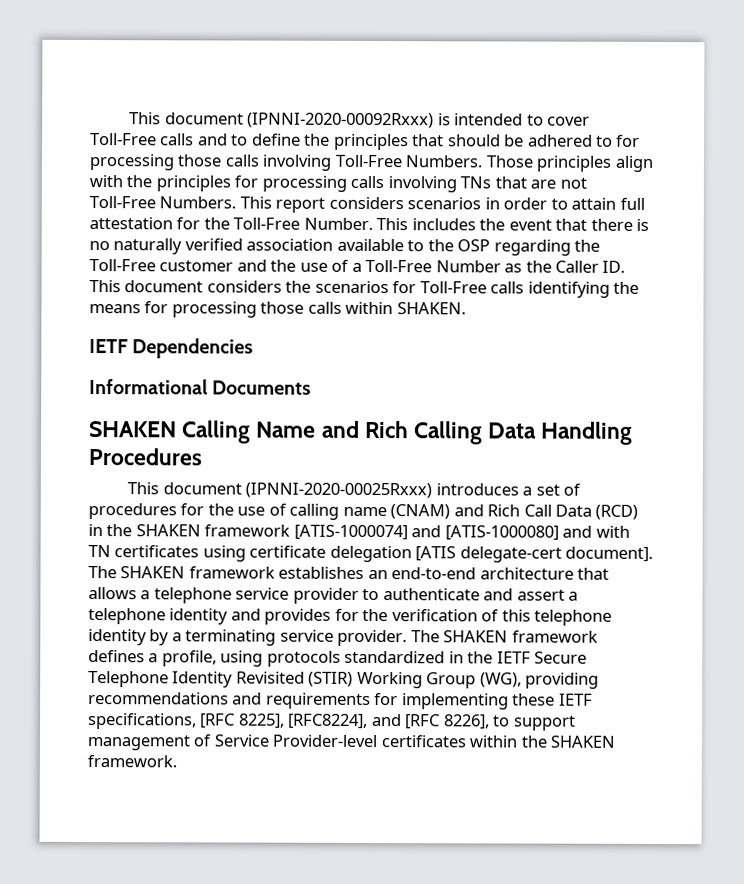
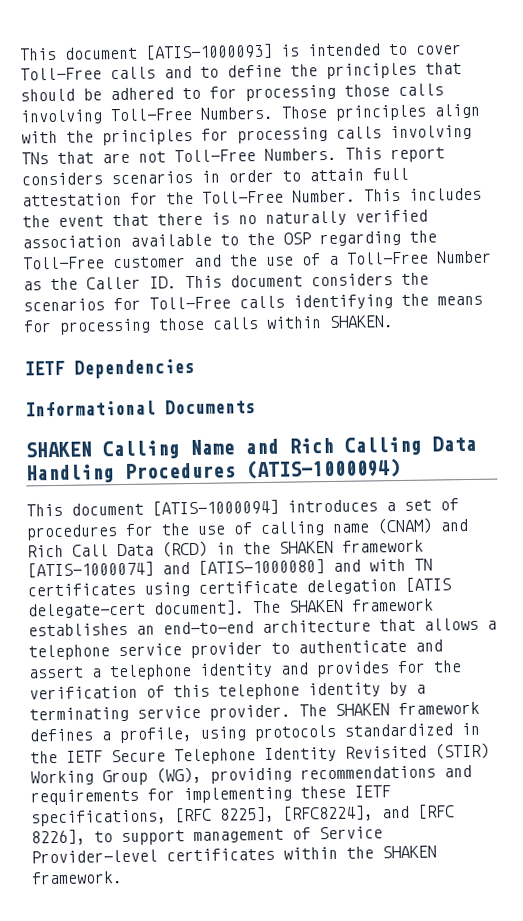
[129,112,435,129] This document (IPNNI-2020-00092Rxxx) -> [20,43,273,61] This document [ATIS-1000093]
[127,482,433,499] // This document (IPNNI-2020-00025Rxxx) -> [245,457,401,480] [26,499,279,517] (ATIS-1000094) // This document [ATIS-1000094]

